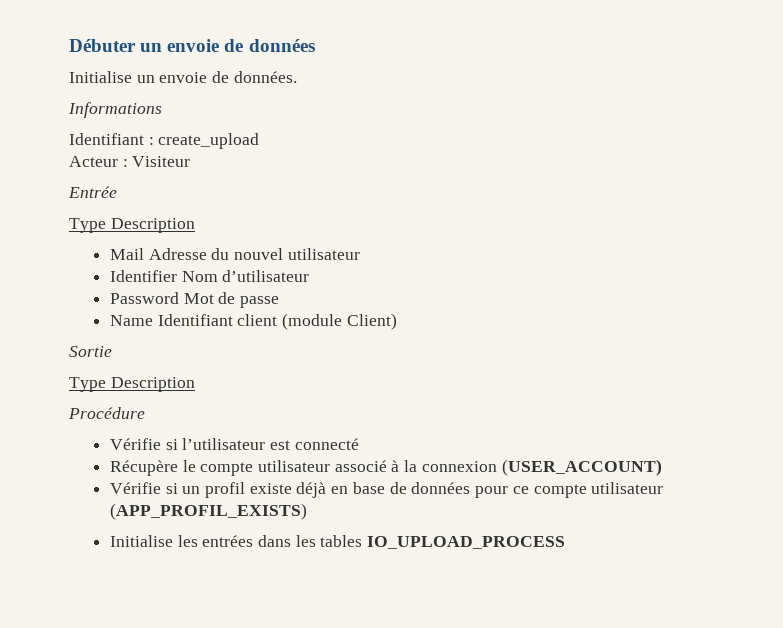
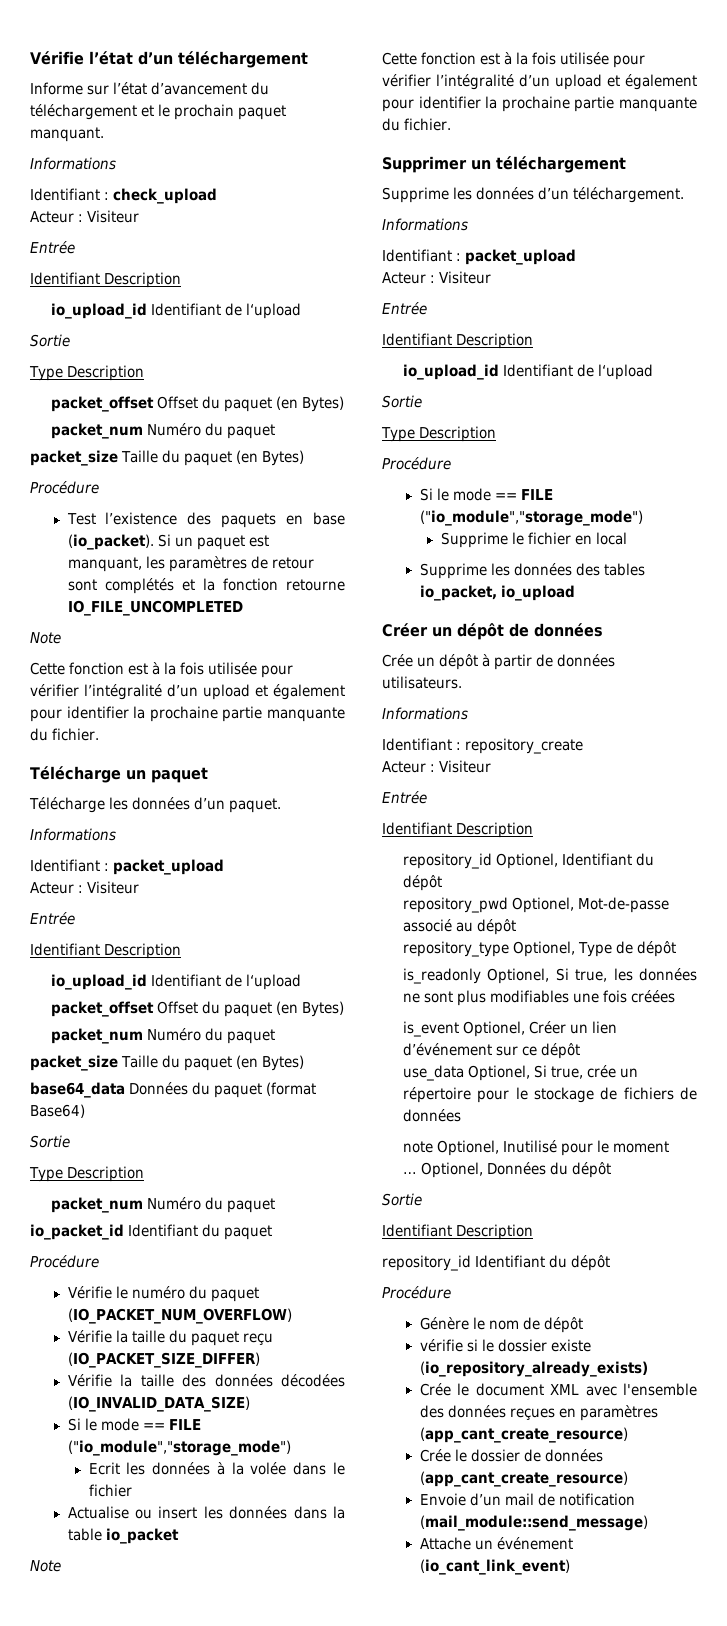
[69,39,315,52] [69,71,297,83] [68,102,162,118] [69,133,260,149] [69,156,191,167] [68,186,117,198] [69,218,195,233] [109,248,360,260] [109,270,310,282] [109,292,279,308] [109,313,397,330] [69,346,112,357] [69,377,195,392] [68,407,145,419] [109,438,359,450] [109,459,662,476] [109,482,664,498] [109,503,307,520] [109,535,566,549] Débuter un envoie de données // Initialise un envoie de données. // Informations // Identifiant : create_upload // Acteur : Visiteur // Entrée // Type Description // Mail Adresse du nouvel utilisateur // Identifier Nom d’utilisateur // Password Mot de passe // Name Identifiant client (module Client) // Sortie // Type Description // Procédure // Vérifie si l’utilisateur est connecté // Récupère le compte utilisateur associé à la connexion (USER_ACCOUNT) // Vérifie si un profil existe déjà en base de données pour ce compte utilisateur (APP_PROFIL_EXISTS) // Initialise les entrées dans les tables IO_UPLOAD_PROCESS -> [30,51,308,68] [30,82,270,95] [30,104,287,120] [30,127,104,142] [30,157,116,170] [30,188,218,204] [30,210,140,223] [30,241,75,254] [30,272,182,288] [51,303,302,319] [30,334,70,347] [29,365,145,381] [51,396,345,412] [51,423,276,439] [30,450,305,466] [30,481,99,494] [66,512,345,528] [67,534,269,550] [67,556,314,572] [67,578,345,594] [67,600,243,616] [30,632,61,644] [30,662,294,678] [30,684,345,700] [30,706,345,722] [30,728,100,741] [30,766,208,783] [29,797,282,813] [30,828,116,841] [30,859,225,875] [30,881,140,894] [30,912,75,925] [30,943,182,959] [51,974,302,990] [51,1001,345,1017] [51,1028,276,1044] [30,1055,305,1071] [30,1082,317,1098] [30,1104,85,1118] [30,1135,70,1148] [29,1166,145,1182] [51,1197,276,1213] [30,1224,273,1240] [30,1255,99,1268] [67,1286,259,1302] [67,1308,292,1324] [67,1330,273,1346] [67,1352,260,1368] [67,1374,345,1387] [67,1396,250,1412] [67,1418,201,1431] [67,1440,291,1456] [88,1462,345,1475] [88,1484,132,1497] [67,1506,345,1519] [67,1528,179,1544] [30,1560,61,1572] [382,52,646,68] [382,74,697,90] [382,96,697,112] [382,118,452,131] [382,156,626,173] [382,187,685,203] [382,218,468,231] [382,249,577,265] [382,271,492,284] [382,302,427,315] [382,333,534,349] [403,364,654,380] [382,395,422,408] [381,426,497,442] [382,457,451,470] [419,488,553,501] [419,510,643,526] [440,532,627,548] [419,563,645,579] [419,585,575,601] [382,623,603,640] [382,654,616,670] [382,676,462,689] [382,707,468,720] [382,738,584,754] [382,760,492,773] [382,791,427,804] [382,822,534,838] [403,853,655,869] [403,875,443,891] [403,897,670,913] [403,919,517,935] [403,941,677,957] [403,968,697,984] [403,990,676,1006] [403,1021,618,1037] [403,1043,581,1059] [403,1065,639,1081] [403,1087,697,1103] [403,1109,462,1122] [403,1140,670,1156] [403,1162,612,1178] [382,1193,422,1206] [382,1224,534,1240] [382,1255,611,1271] [382,1286,451,1299] [419,1317,583,1333] [419,1339,591,1352] [419,1361,648,1377] [419,1383,697,1396] [419,1405,658,1421] [419,1427,628,1443] [419,1449,603,1462] [419,1471,628,1487] [419,1493,635,1506] [419,1515,648,1531] [419,1537,573,1550] [419,1559,570,1575] Vérifie l’état d’un téléchargement // Informe sur l’état d’avancement du téléchargement et le prochain paquet manquant. // Informations // Identifiant : check_upload // Acteur : Visiteur // Entrée // Identifiant Description // io_upload_id Identifiant de l‘upload // Sortie // Type Description // packet_offset Offset du paquet (en Bytes) // packet_num Numéro du paquet // packet_size Taille du paquet (en Bytes) // Procédure // Test l’existence des paquets en base (io_packet). Si un paquet est manquant, les paramètres de retour sont complétés et la fonction retourne IO_FILE_UNCOMPLETED // Note // Cette fonction est à la fois utilisée pour vérifier l’intégralité d’un upload et également pour identifier la prochaine partie manquante du fichier. // Télécharge un paquet // Télécharge les données d’un paquet. // Informations // Identifiant : packet_upload // Acteur : Visiteur // Entrée // Identifiant Description // io_upload_id Identifiant de l‘upload // packet_offset Offset du paquet (en Bytes) // packet_num Numéro du paquet // packet_size Taille du paquet (en Bytes) // base64_data Données du paquet (format Base64) // Sortie // Type Description // packet_num Numéro du paquet // io_packet_id Identifiant du paquet // Procédure // Vérifie le numéro du paquet (IO_PACKET_NUM_OVERFLOW) // Vérifie la taille du paquet reçu (IO_PACKET_SIZE_DIFFER) // Vérifie la taille des données décodées (IO_INVALID_DATA_SIZE) // Si le mode == FILE ("io_module","storage_mode") // Ecrit les données à la volée dans le fichier // Actualise ou insert les données dans la table io_packet // Note // Cette fonction est à la fois utilisée pour vérifier l’intégralité d’un upload et également pour identifier la prochaine partie manquante du fichier. // Supprimer un téléchargement // Supprime les données d’un téléchargement. // Informations // Identifiant : packet_upload // Acteur : Visiteur // Entrée // Identifiant Description // io_upload_id Identifiant de l‘upload // Sortie // Type Description // Procédure // Si le mode == FILE ("io_module","storage_mode") // Supprime le fichier en local // Supprime les données des tables io_packet, io_upload // Créer un dépôt de données // Crée un dépôt à partir de données utilisateurs. // Informations // Identifiant : repository_create // Acteur : Visiteur // Entrée // Identifiant Description // repository_id Optionel, Identifiant du dépôt // repository_pwd Optionel, Mot-de-passe associé au dépôt // repository_type Optionel, Type de dépôt // is_readonly Optionel, Si true, les données ne sont plus modifiables une fois créées // is_event Optionel, Créer un lien d’événement sur ce dépôt // use_data Optionel, Si true, crée un répertoire pour le stockage de fichiers de données // note Optionel, Inutilisé pour le moment // … Optionel, Données du dépôt // Sortie // Identifiant Description // repository_id Identifiant du dépôt // Procédure // Génère le nom de dépôt // vérifie si le dossier existe (io_repository_already_exists) // Crée le document XML avec l'ensemble des données reçues en paramètres (app_cant_create_resource) // Crée le dossier de données (app_cant_create_resource) // Envoie d’un mail de notification (mail_module::send_message) // Attache un événement (io_cant_link_event)

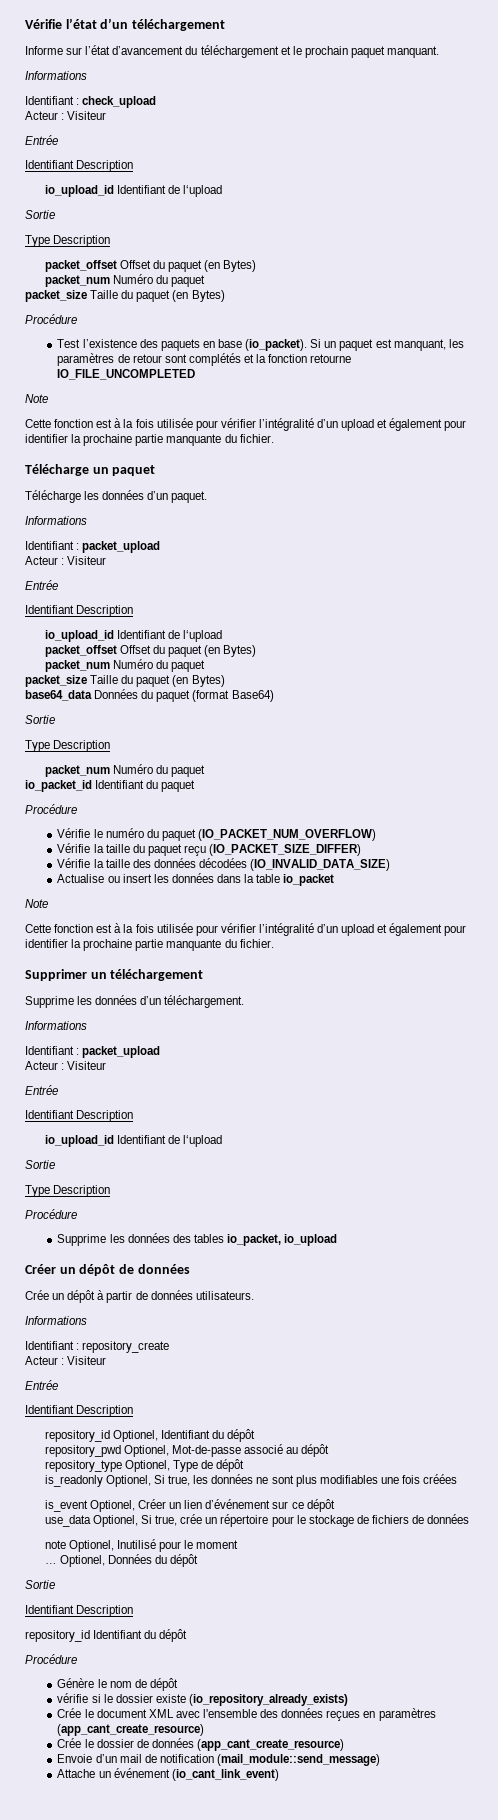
[67,1418,201,1431] [67,1440,291,1456] [88,1462,345,1475] [88,1484,132,1497] // Si le mode == FILE ("io_module","storage_mode") // Ecrit les données à la volée dans le fichier -> (391, 865) none
[419,488,553,501] [419,510,643,526] [440,532,627,548] // Si le mode == FILE ("io_module","storage_mode") // Supprime le fichier en local -> (77, 1214) none

